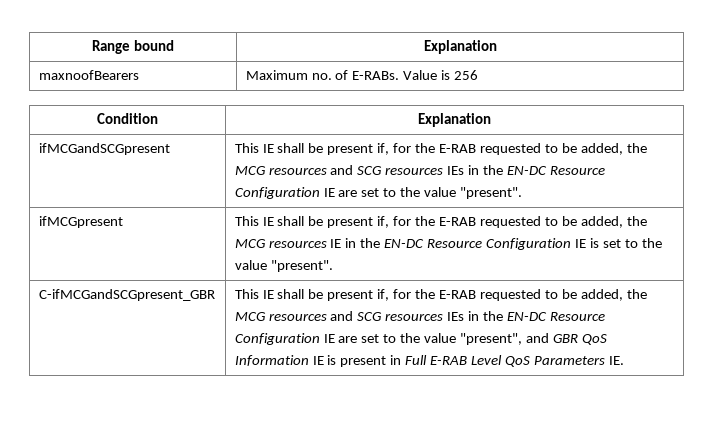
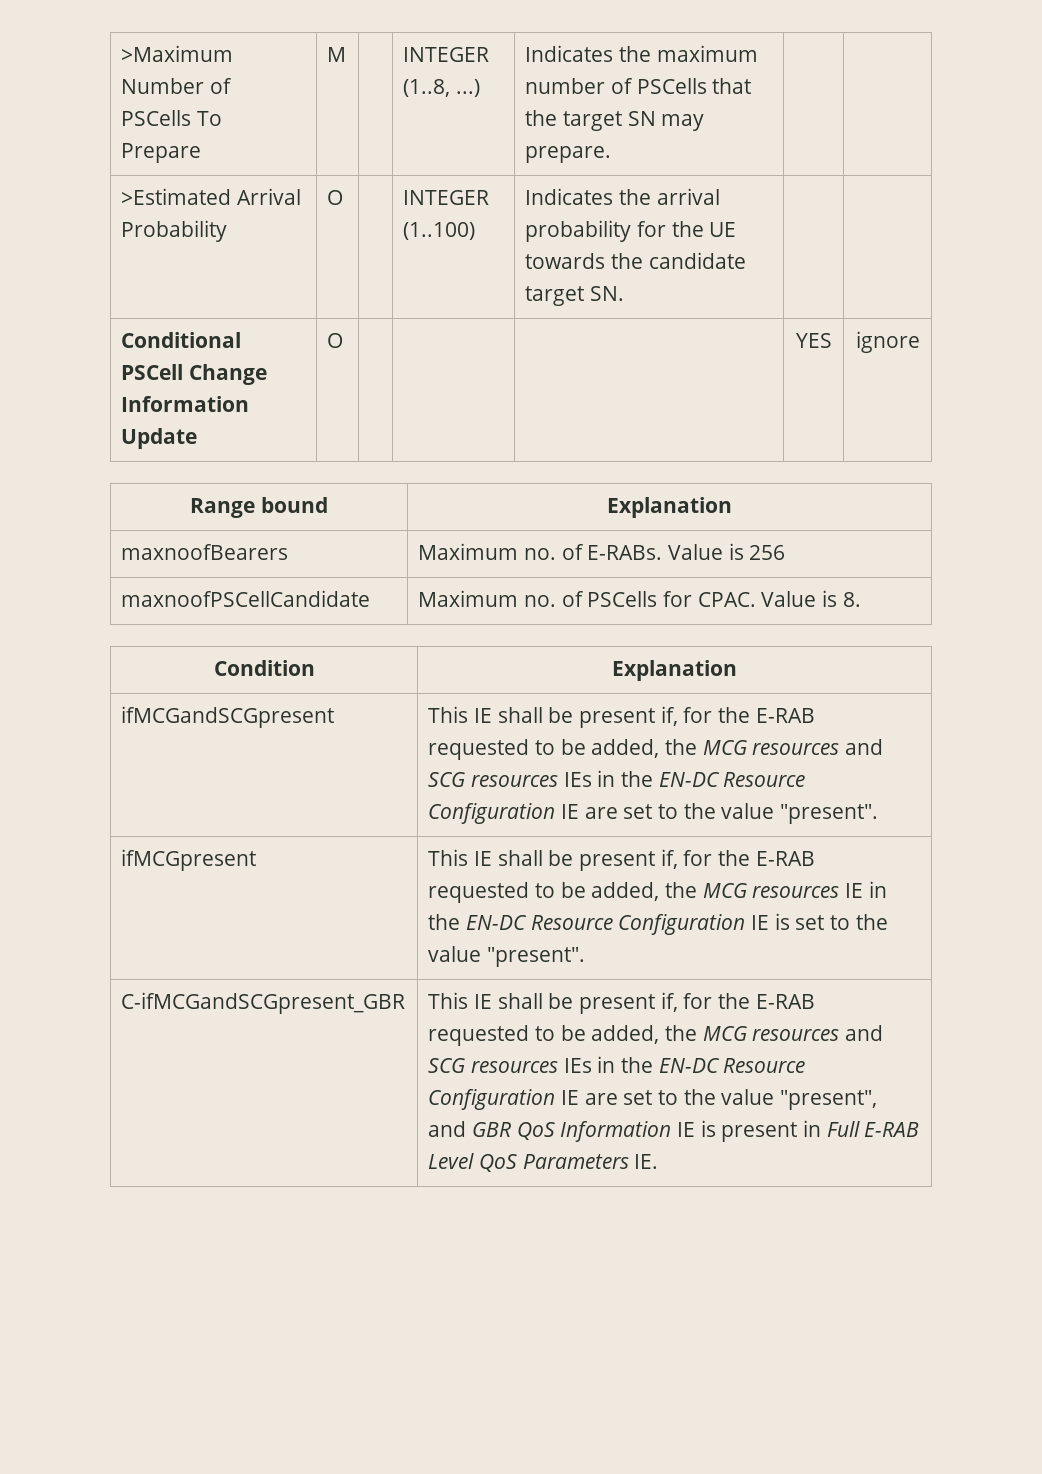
(92, 47) none -> [121,45,234,62] [121,78,233,94] [121,110,223,126] [121,143,202,163] [327,47,347,62] [403,47,490,62] [403,79,481,97] [525,45,758,62] [525,78,752,94] [525,110,705,131] [525,146,612,163] [121,188,302,205] [121,220,228,242] [327,190,344,205] [403,190,490,205] [403,222,476,240] [525,188,720,205] [525,220,737,242] [525,252,746,269] [525,286,625,306] [121,332,242,348] [121,364,268,385] [121,396,250,412] [121,428,198,449] [327,333,344,348] [795,333,832,348] [855,331,920,353] >Maximum Number of PSCells To Prepare | M | | INTEGER (1..8, ...) | Indicates the maximum number of PSCells that the target SN may prepare. | | // >Estimated Arrival Probability | O | | INTEGER (1..100) | Indicates the arrival probability for the UE towards the candidate target SN. | | // Conditional PSCell Change Information Update | O | | | | YES | ignore //
(479, 75) none -> [121,590,371,607] [418,590,861,607] // maxnoofPSCellCandidate | Maximum no. of PSCells for CPAC. Value is 8.

